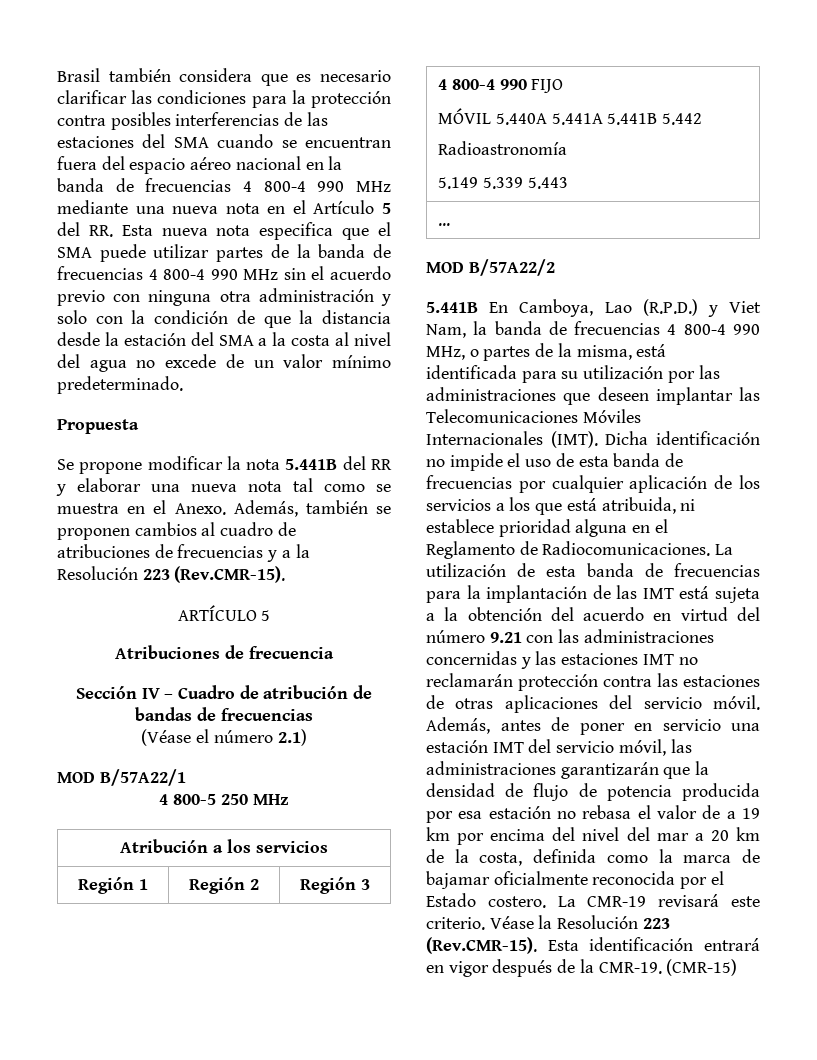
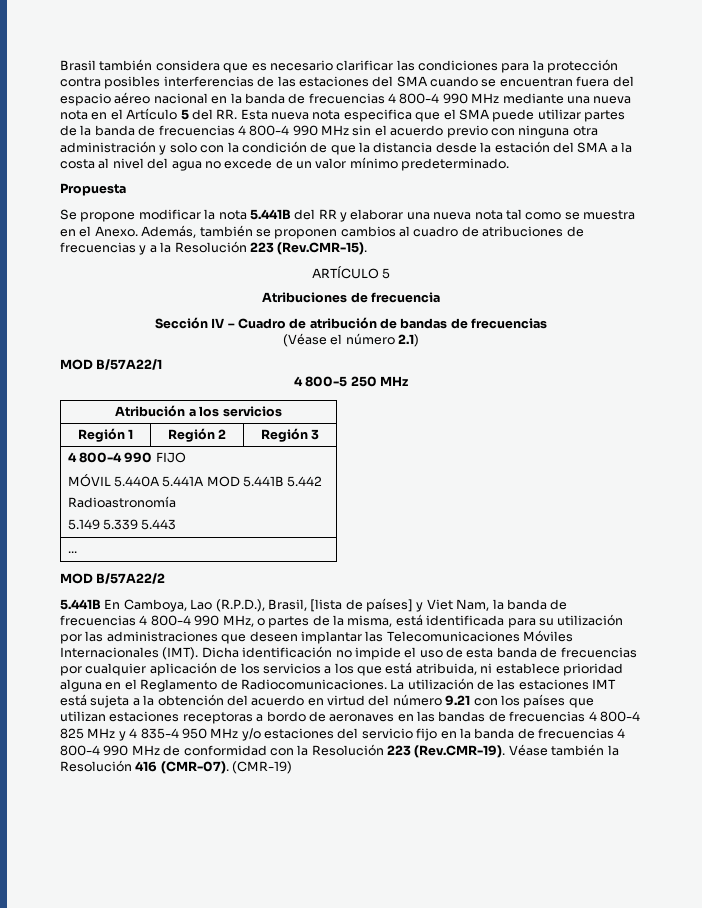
(603, 119) none -> [206,476,240,487] MOD
[642,299,698,316] (R.P.D.) -> [215,598,413,612] (R.P.D.), Brasil, [lista de países]
[546,563,760,577] [426,585,638,603] esta banda de frecuencias para la implantación de las -> [497,679,589,690] las estaciones
[558,629,714,643] [426,651,698,669] [426,673,760,691] [426,695,760,713] [426,717,760,735] [426,739,692,756] [426,761,710,779] [426,783,760,801] [426,805,760,823] [426,827,760,845] [426,849,760,866] [426,871,724,889] [426,893,760,908] [426,915,670,930] [426,937,760,954] [426,959,738,977] las administraciones concernidas y las estaciones IMT no reclamarán protección contra las estaciones de otras aplicaciones del servicio móvil. Además, antes de poner en servicio una estación IMT del servicio móvil, las administraciones garantizarán que la densidad de flujo de potencia producida por esa estación no rebasa el valor de a 19 km por encima del nivel del mar a 20 km de la costa, definida como la marca de bajamar oficialmente reconocida por el Estado costero. La CMR-19 revisará este criterio. Véase la Resolución 223 (Rev.CMR-15). Esta identificación entrará en vigor después de la CMR-19. (CMR-15) -> [500,694,594,708] [60,711,640,724] [60,728,626,741] [60,744,619,758] [60,760,293,774] los países que utilizan estaciones receptoras a bordo de aeronaves en las bandas de frecuencias 4 800-4 825 MHz y 4 835-4 950 MHz y/o estaciones del servicio fijo en la banda de frecuencias 4 800-4 990 MHz de conformidad con la Resolución 223 (Rev.CMR-19). Véase también la Resolución 416 (CMR-07). (CMR-19)

